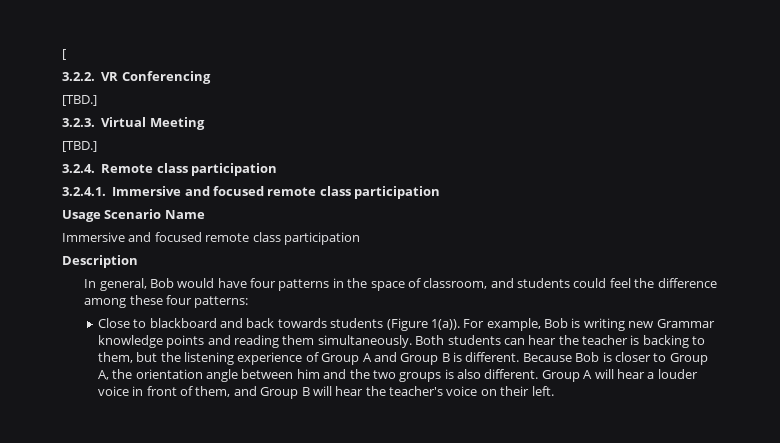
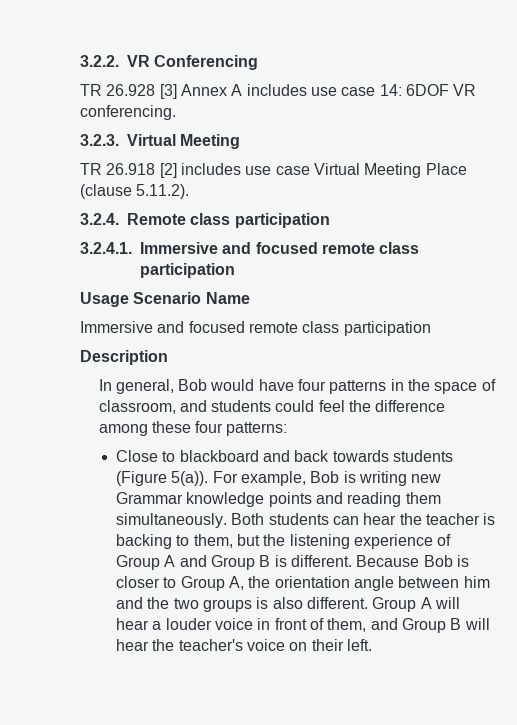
[62,49,66,60] [ // -> (80, 61) none
[62,95,97,106] [62,117,205,130] [62,141,97,152] [TBD.] // 3.2.3. Virtual Meeting // [TBD.] -> [80,84,477,99] [80,105,176,120] [80,134,241,149] [80,163,467,178] [80,184,190,199] TR 26.928 [3] Annex A includes use case 14: 6DOF VR conferencing. // 3.2.3. Virtual Meeting // TR 26.918 [2] includes use case Virtual Meeting Place (clause 5.11.2).
[430,319,460,330] 1(a)). -> [171,471,209,486] 5(a)).

